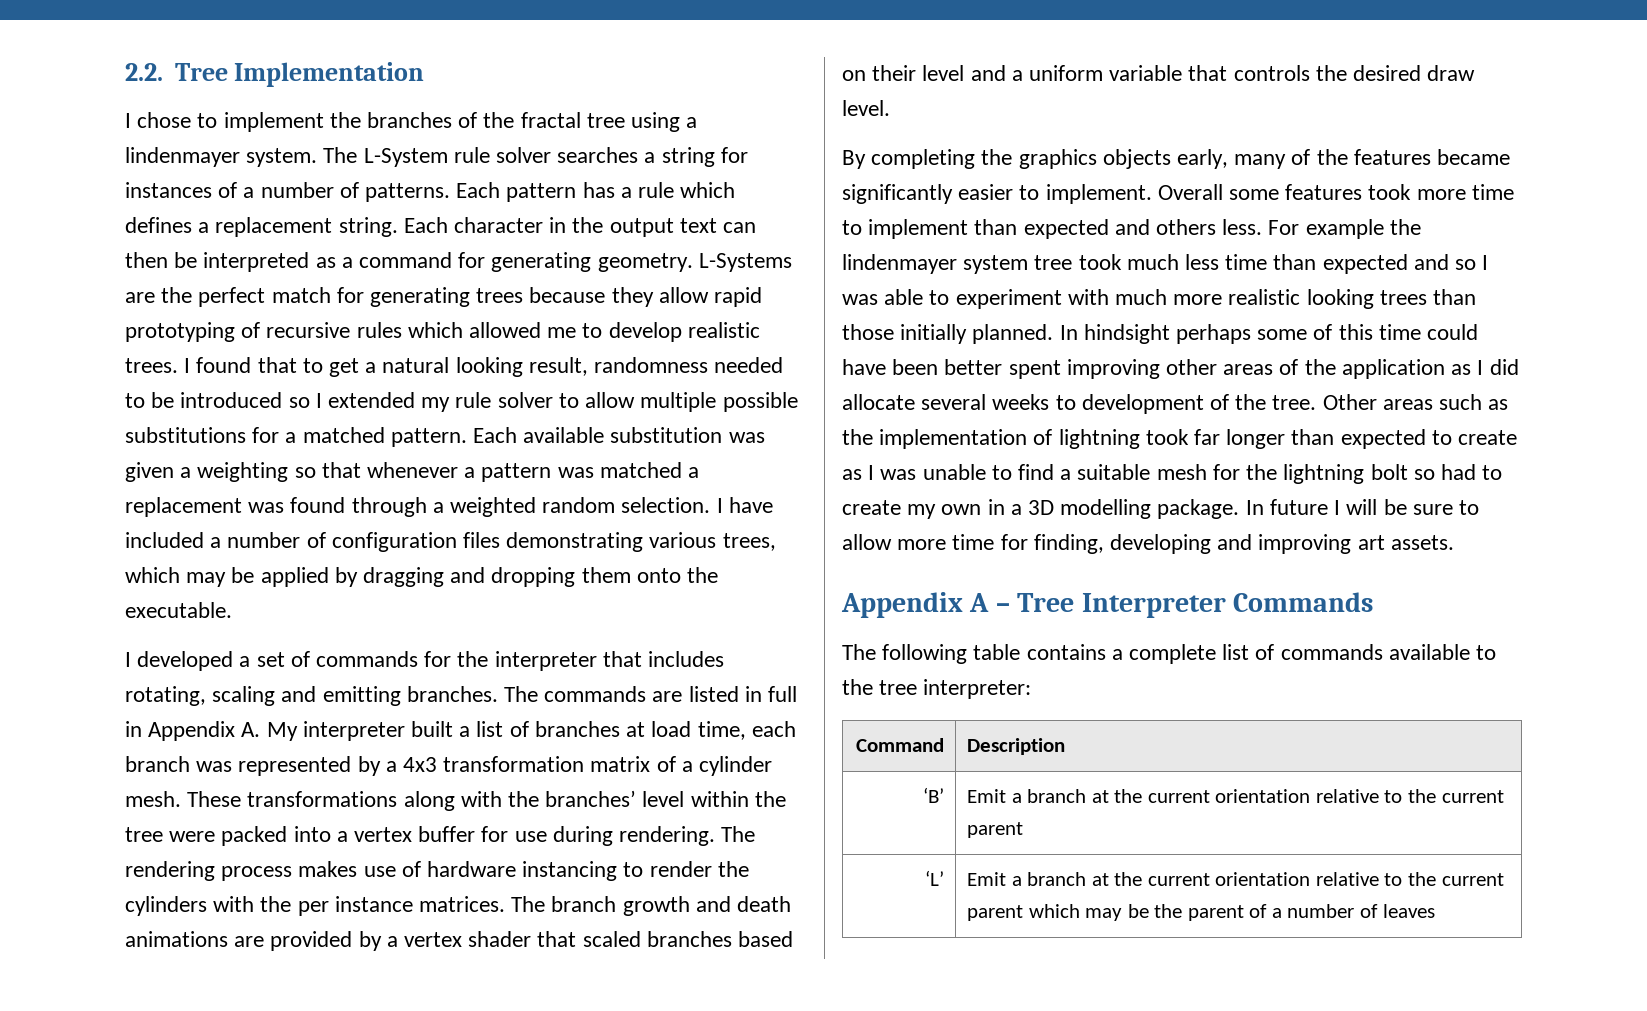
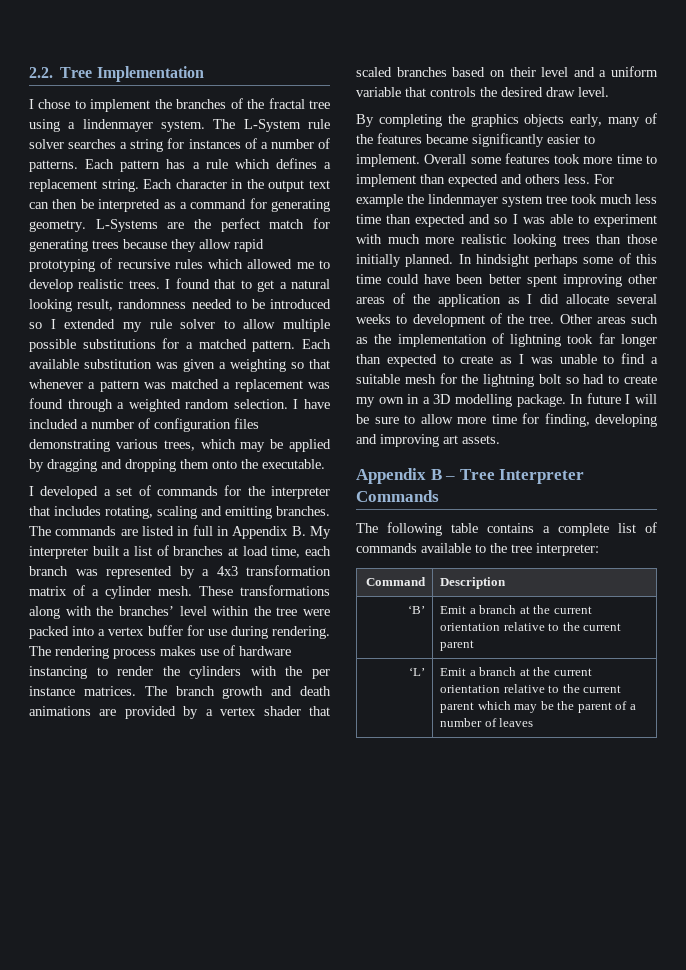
[241,722,261,737] A. -> [291,526,306,536] B.
[969,593,990,612] A -> [430,469,442,480] B

